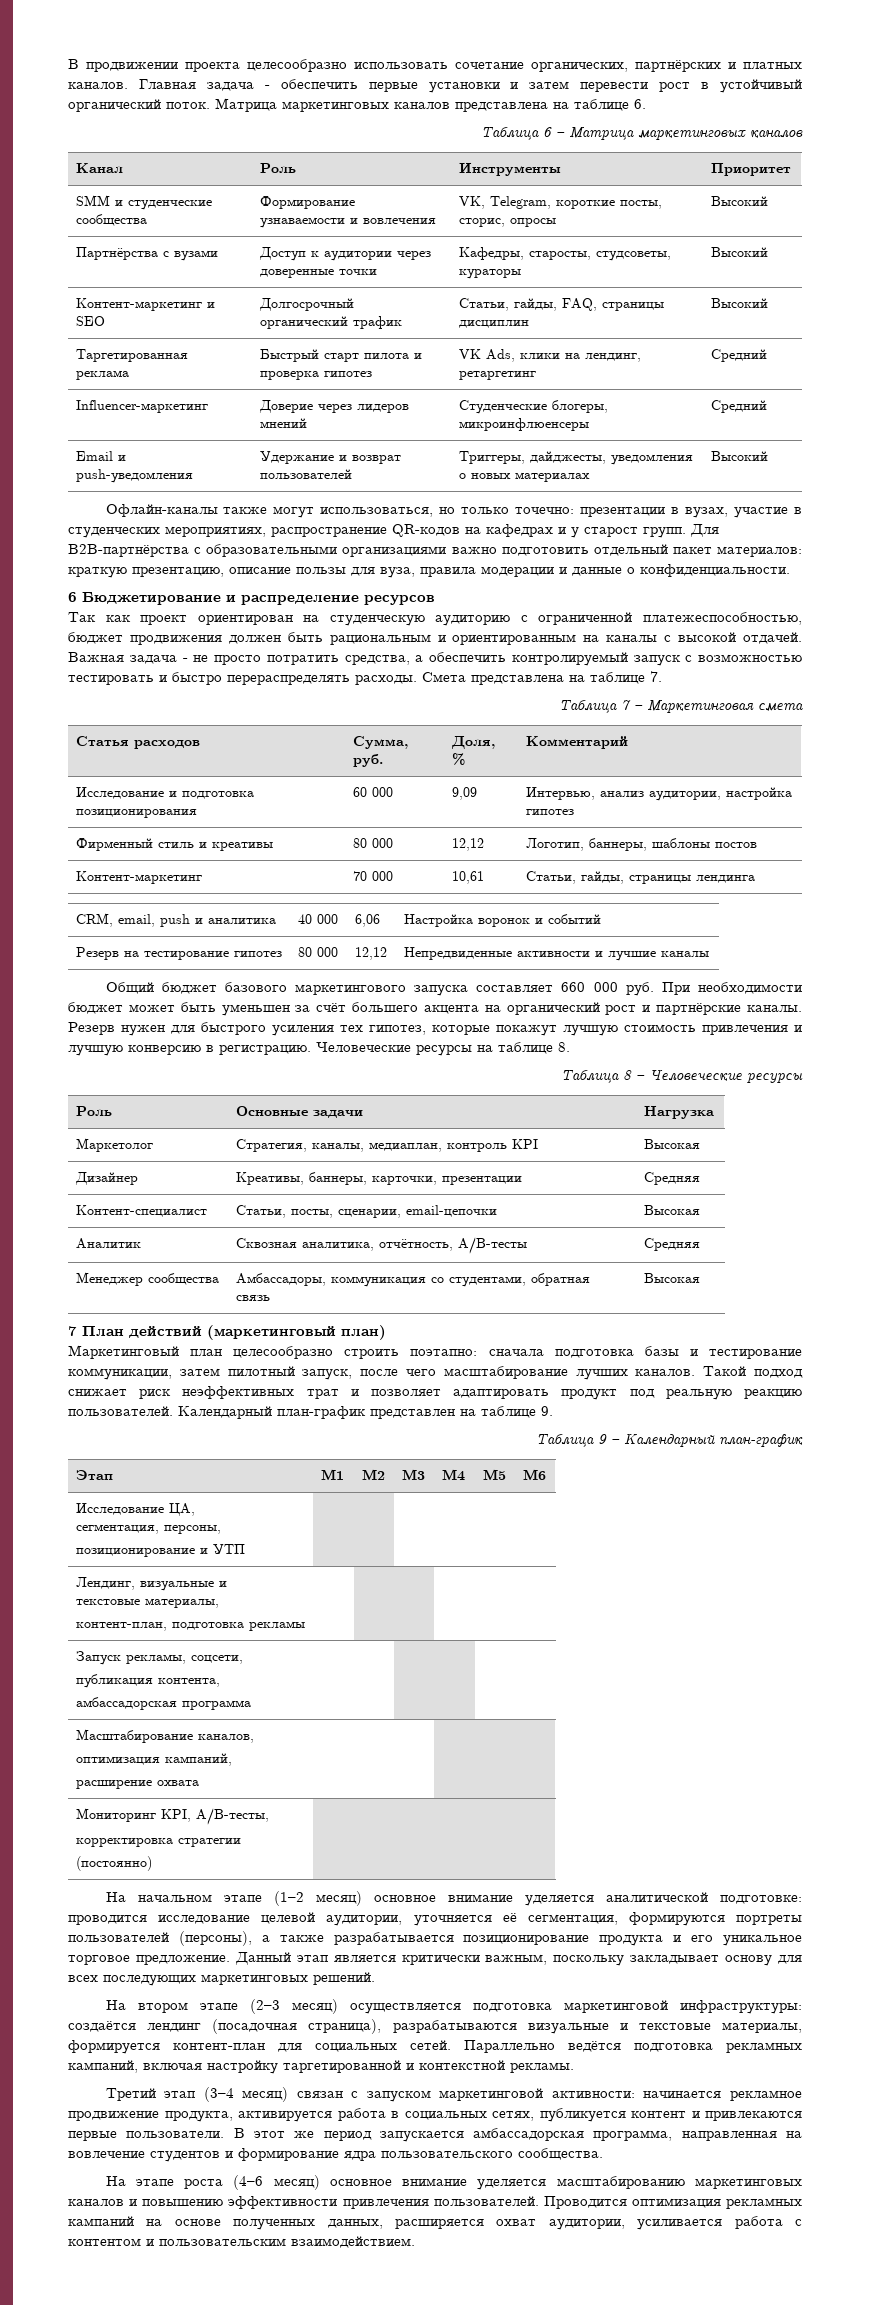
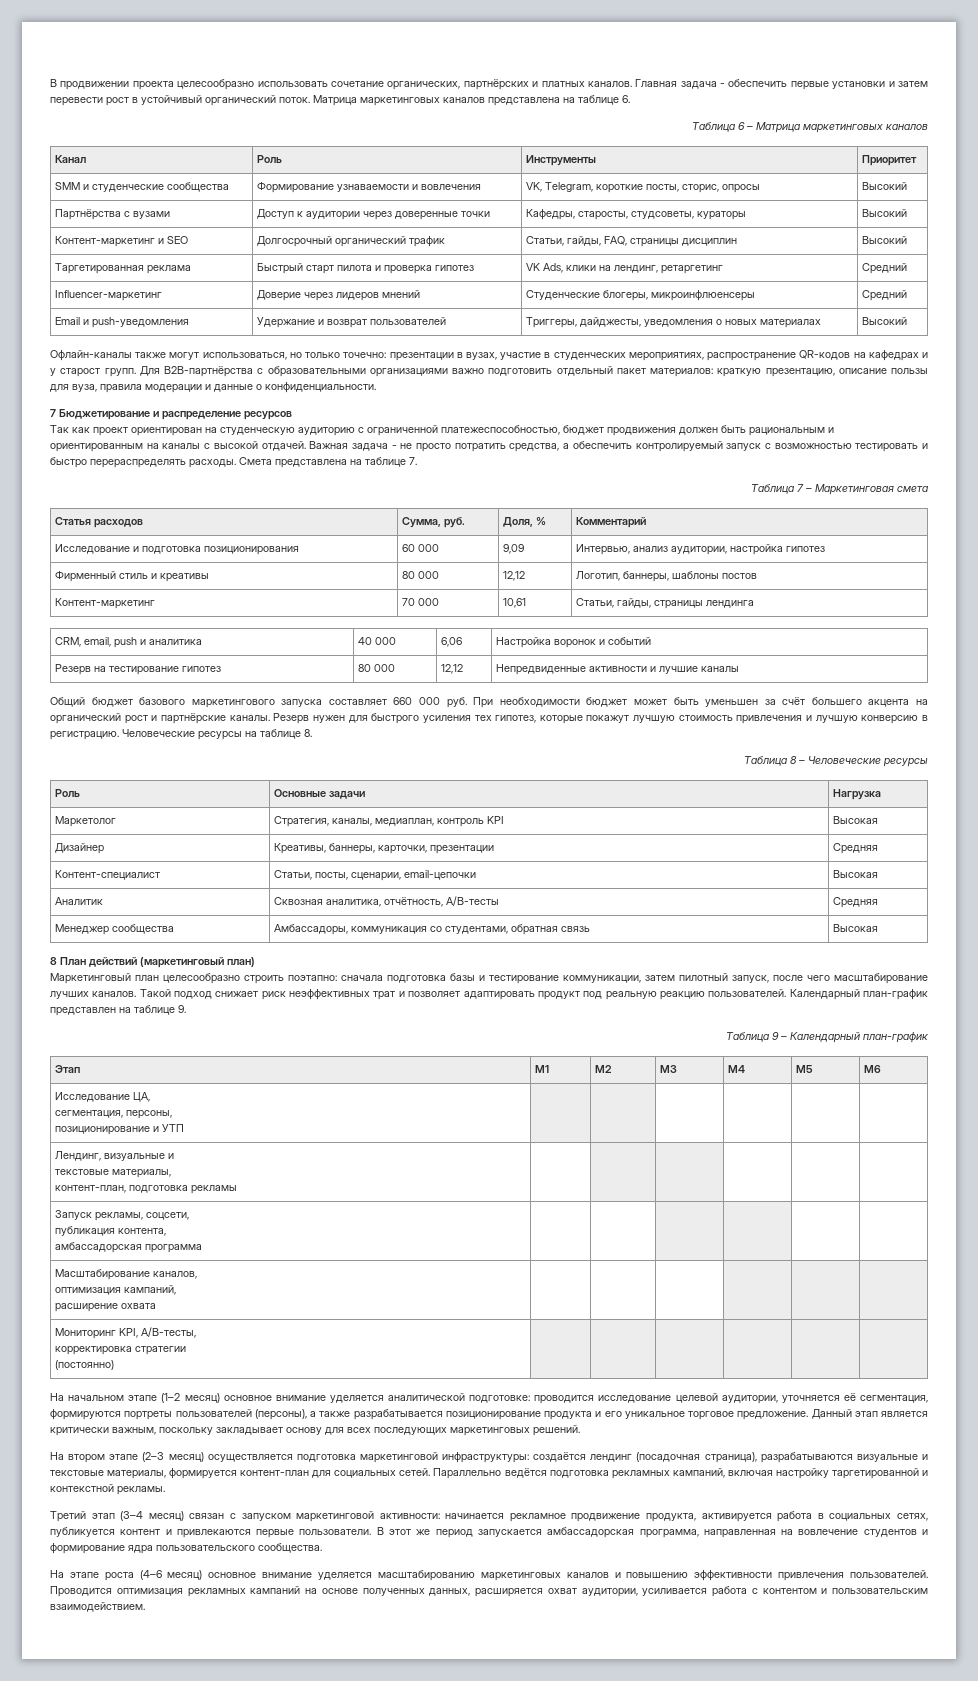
[68,592,77,602] 6 -> [50,409,56,417] 7
[68,1326,77,1336] 7 -> [50,957,57,965] 8

